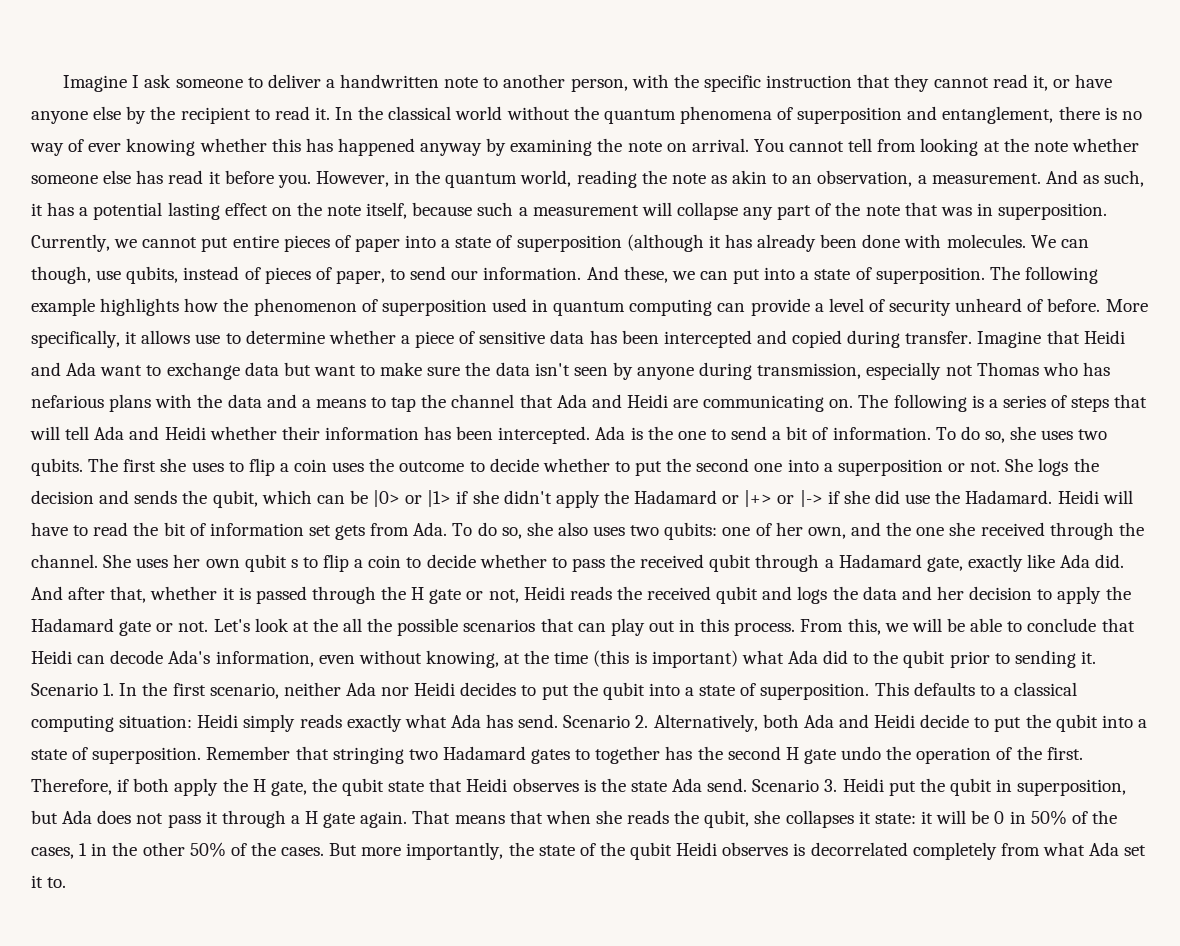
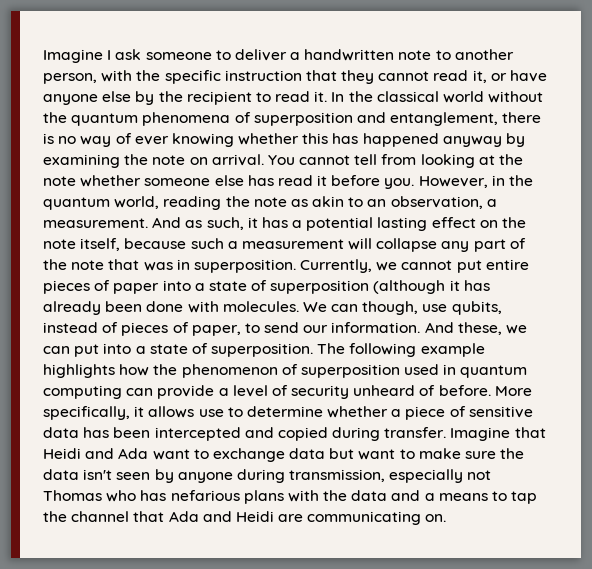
[858,394,1148,412] [30,426,1108,444] [31,458,1099,476] [31,490,1133,508] [31,522,1144,540] [31,554,1125,572] [31,586,1131,604] [31,618,1135,636] [31,650,1096,668] [31,682,1078,700] [31,714,1147,732] [31,746,1083,764] [31,778,1127,796] [31,810,1117,828] [31,842,1147,860] [31,875,67,888] The following is a series of steps that will tell Ada and Heidi whether their information has been intercepted. Ada is the one to send a bit of information. To do so, she uses two qubits. The first she uses to flip a coin uses the outcome to decide whether to put the second one into a superposition or not. She logs the decision and sends the qubit, which can be |0> or |1> if she didn't apply the Hadamard or |+> or |-> if she did use the Hadamard. Heidi will have to read the bit of information set gets from Ada. To do so, she also uses two qubits: one of her own, and the one she received through the channel. She uses her own qubit s to flip a coin to decide whether to pass the received qubit through a Hadamard gate, exactly like Ada did. And after that, whether it is passed through the H gate or not, Heidi reads the received qubit and logs the data and her decision to apply the Hadamard gate or not. Let's look at the all the possible scenarios that can play out in this process. From this, we will be able to conclude that Heidi can decode Ada's information, even without knowing, at the time (this is important) what Ada did to the qubit prior to sending it. Scenario 1. In the first scenario, neither Ada nor Heidi decides to put the qubit into a state of superposition. This defaults to a classical computing situation: Heidi simply reads exactly what Ada has send. Scenario 2. Alternatively, both Ada and Heidi decide to put the qubit into a state of superposition. Remember that stringing two Hadamard gates to together has the second H gate undo the operation of the first. Therefore, if both apply the H gate, the qubit state that Heidi observes is the state Ada send. Scenario 3. Heidi put the qubit in superposition, but Ada does not pass it through a H gate again. That means that when she reads the qubit, she collapses it state: it will be 0 in 50% of the cases, 1 in the other 50% of the cases. But more importantly, the state of the qubit Heidi observes is decorrelated completely from what Ada set it to. -> (447, 518) none

